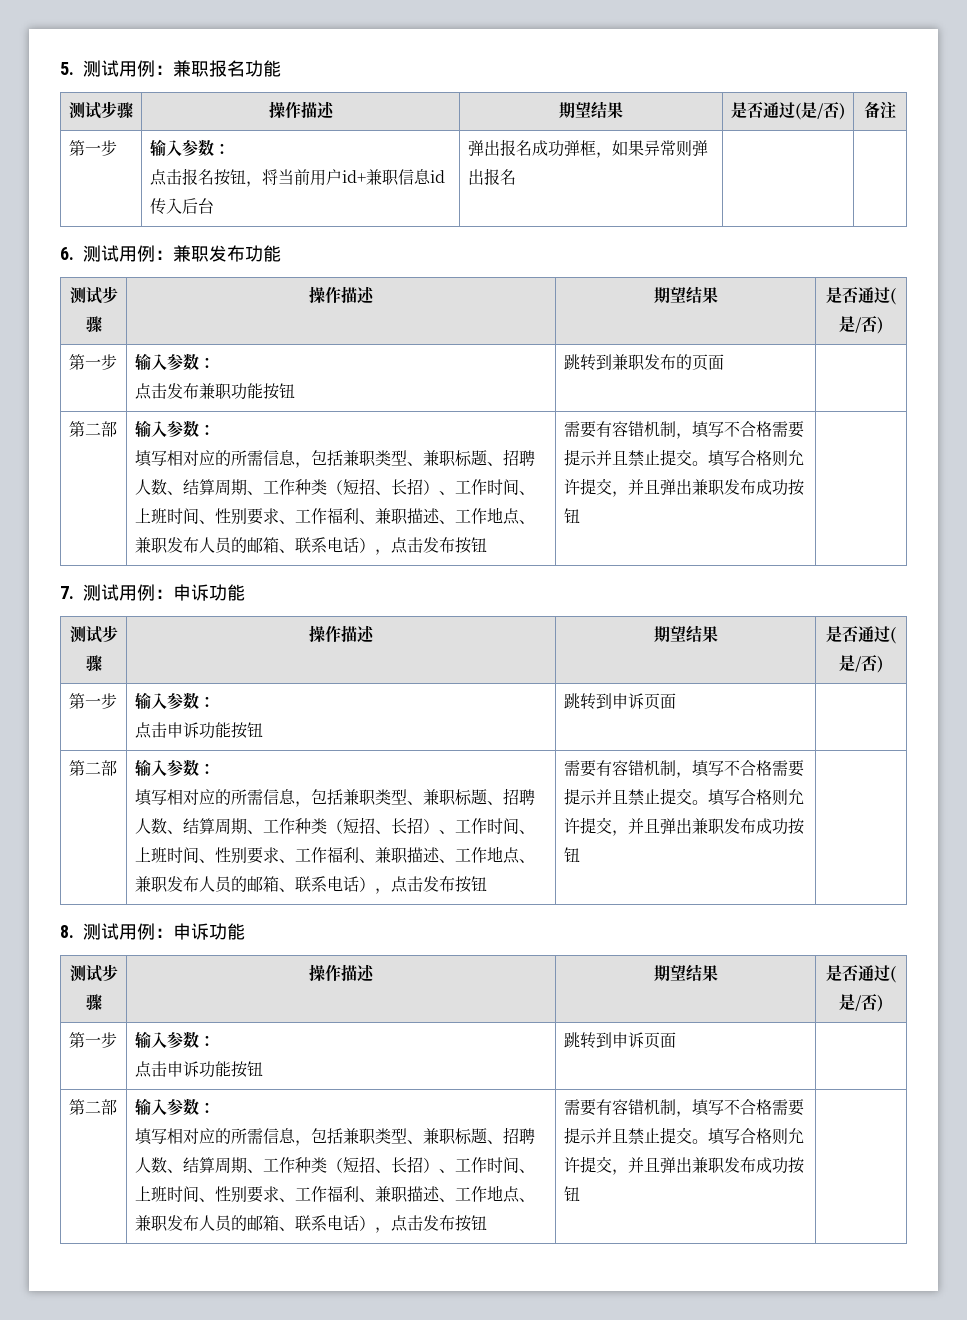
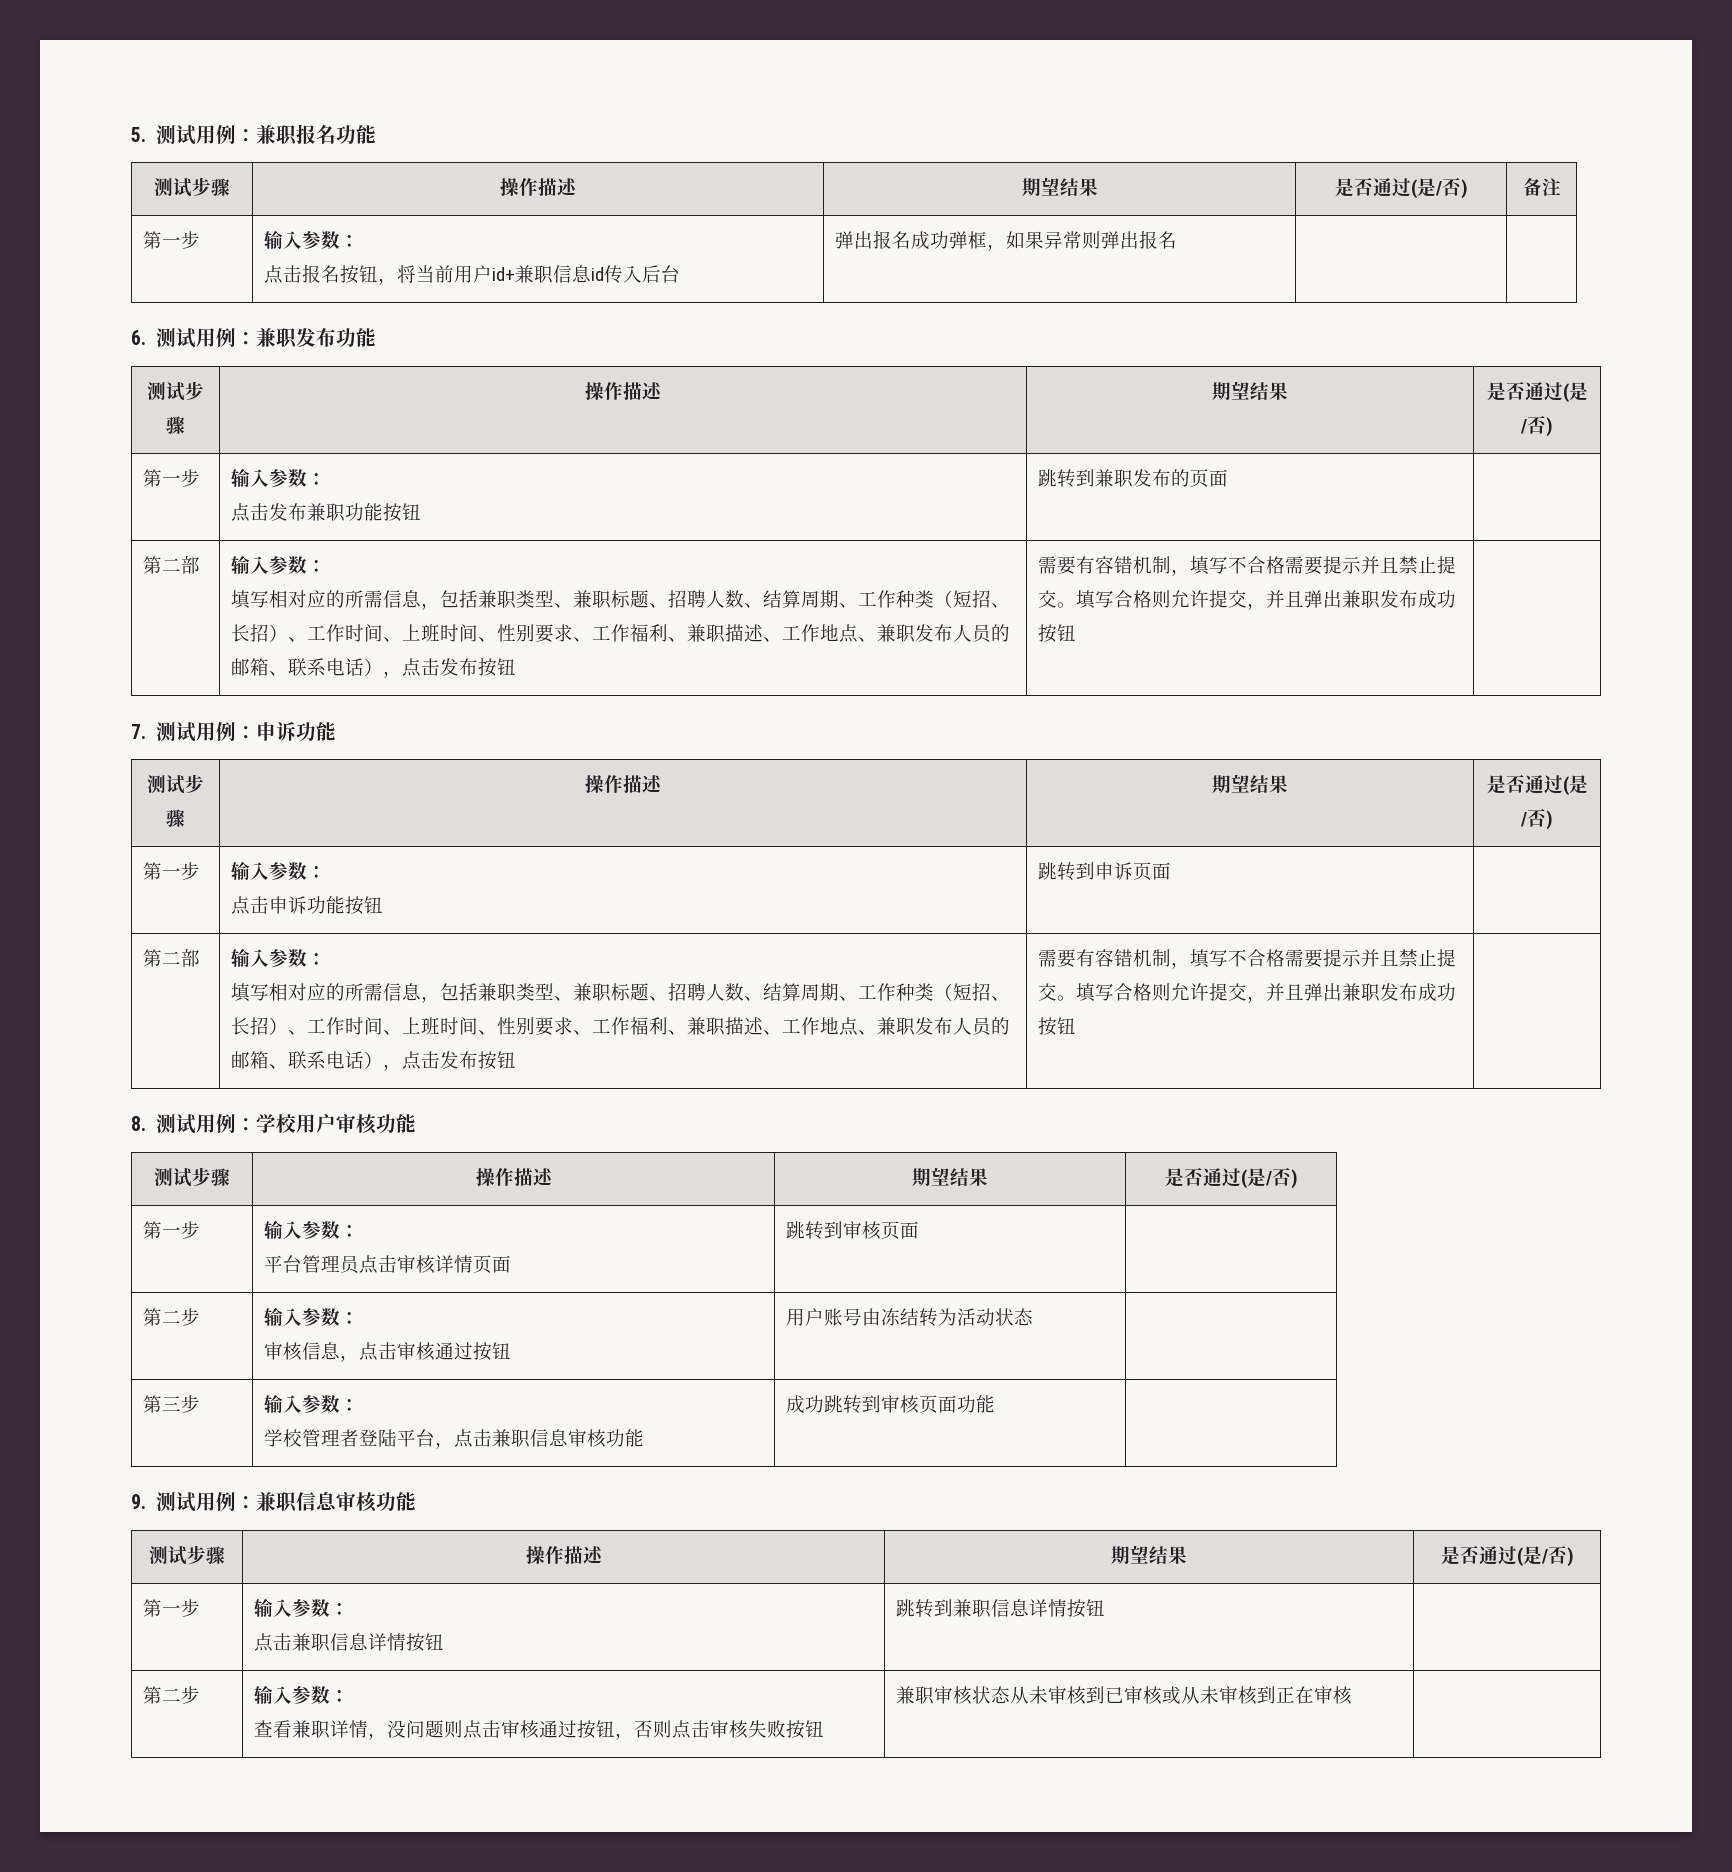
[173,923,210,940] 申诉 -> [255,1114,416,1134] [154,1167,230,1187] [475,1168,553,1186] [912,1167,988,1187] [1164,1167,1298,1189] [143,1221,201,1239] [264,1220,360,1239] [264,1255,512,1274] [786,1221,920,1240] [143,1308,201,1326] [264,1307,360,1326] [264,1342,512,1362] [786,1308,1034,1327] [143,1395,201,1413] [264,1394,360,1413] [264,1429,645,1449] [786,1395,996,1414] [131,1492,377,1513] 学校用户审核功能 // 测试步骤 | 操作描述 | 期望结果 | 是否通过(是/否) // 第一步 | 输入参数： // 平台管理员点击审核详情页面 | 跳转到审核页面 | // 第二步 | 输入参数： // 审核信息，点击审核通过按钮 | 用户账号由冻结转为活动状态 | // 第三步 | 输入参数： // 学校管理者登陆平台，点击兼职信息审核功能 | 成功跳转到审核页面功能 | // 9.测试用例：兼职信息审核
[166,1061,263,1078] [563,1032,676,1049] [68,1099,117,1115] [134,1098,215,1116] [134,1127,535,1146] [134,1156,535,1174] [134,1185,535,1203] [134,1215,487,1233] [563,1099,804,1117] [563,1127,804,1145] [563,1156,804,1175] [563,1186,580,1202] 申诉功能按钮 | 跳转到申诉页面 | // 第二部 | 输入参数： // 填写相对应的所需信息，包括兼职类型、兼职标题、招聘人数、结算周期、工作种类（短招、长招）、工作时间、上班时间、性别要求、工作福利、兼职描述、工作地点、兼职发布人员的邮箱、联系电话），点击发布按钮 | 需要有容错机制，填写不合格需要提示并且禁止提交。填写合格则允许提交，并且弹出兼职发布成功按钮 -> [292,1633,445,1652] [896,1599,1106,1618] [143,1686,201,1704] [254,1685,350,1704] [254,1720,825,1740] [896,1686,1353,1705] 兼职信息详情按钮 | 跳转到兼职信息详情按钮 | // 第二步 | 输入参数： // 查看兼职详情，没问题则点击审核通过按钮，否则点击审核失败按钮 | 兼职审核状态从未审核到已审核或从未审核到正在审核

